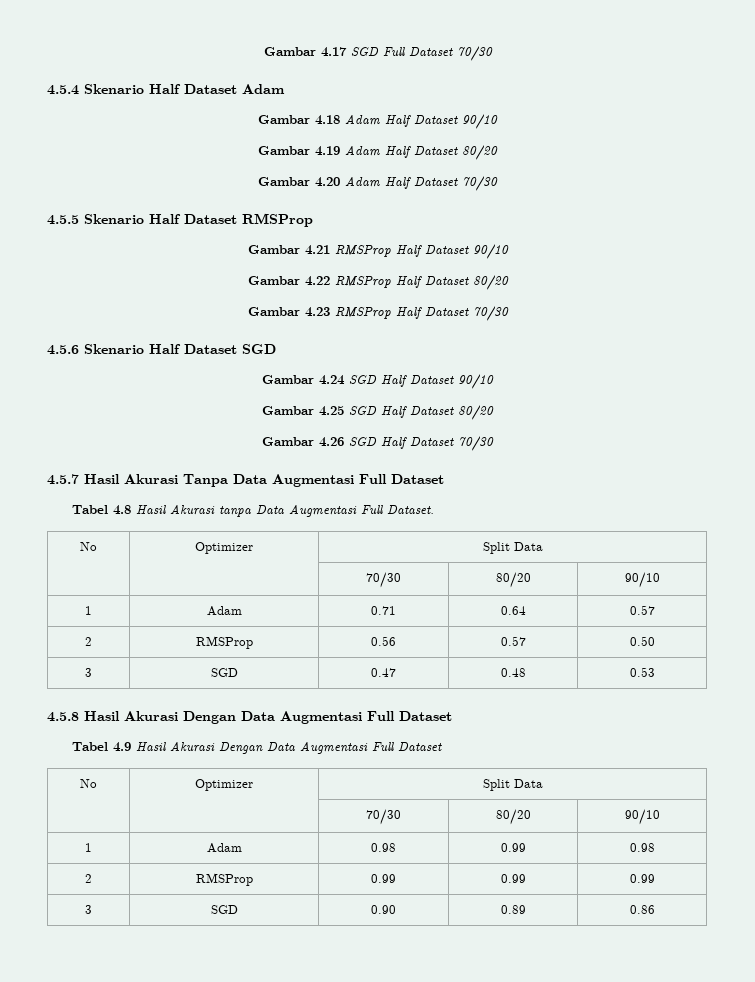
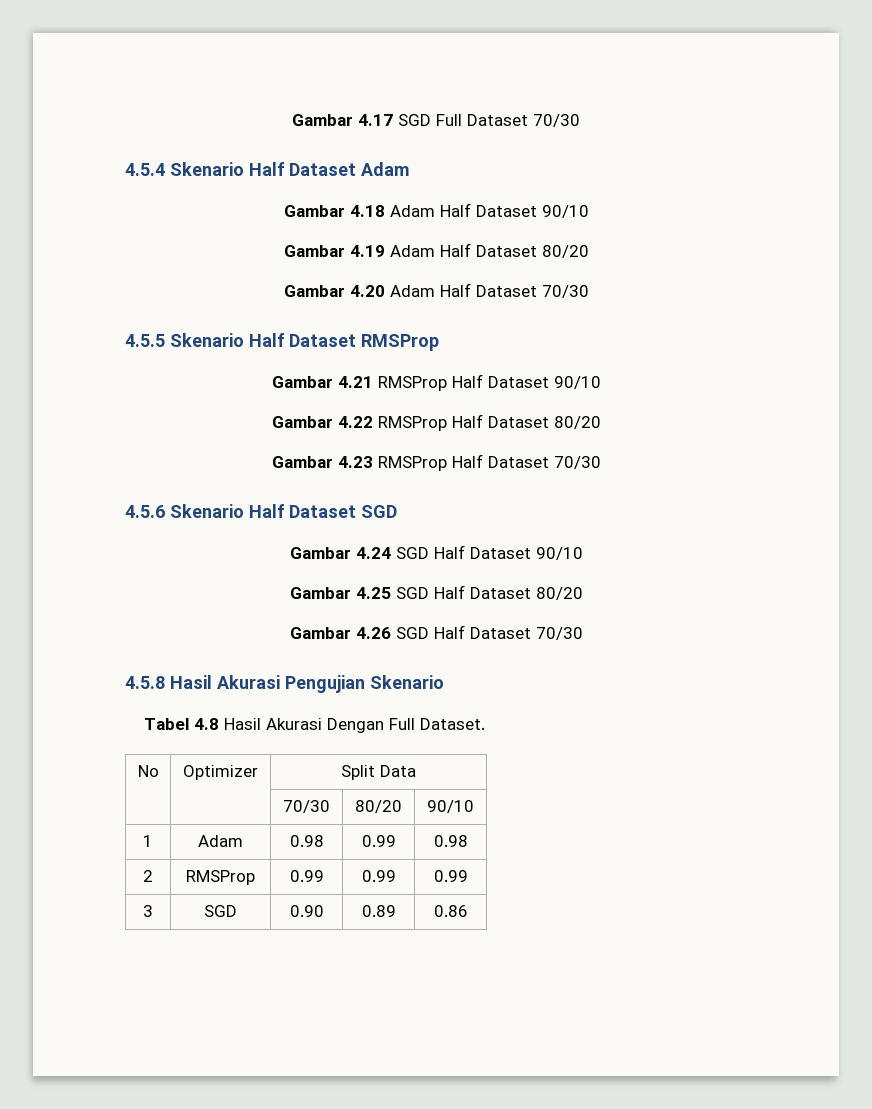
[47,474,444,487] 4.5.7 Hasil Akurasi Tanpa Data Augmentasi Full Dataset -> [125,675,444,693] 4.5.8 Hasil Akurasi Pengujian Skenario
[218,504,357,517] tanpa Data Augmentasi -> [327,718,385,733] Dengan
[85,606,92,615] [206,606,242,616] [371,606,396,615] [500,606,526,615] [629,605,655,615] [85,637,92,646] [195,636,253,649] [371,636,396,646] [500,636,526,646] [629,636,655,646] [85,668,92,677] [210,668,238,677] [371,668,396,677] [500,668,526,677] [629,667,655,677] [47,711,452,724] [71,741,442,754] [80,779,97,788] [195,779,253,791] [482,779,543,791] [366,809,401,825] [495,809,531,825] [624,809,660,825] // 1 | Adam | 0.71 | 0.64 | 0.57 // 2 | RMSProp | 0.56 | 0.57 | 0.50 // 3 | SGD | 0.47 | 0.48 | 0.53 // 4.5.8 Hasil Akurasi Dengan Data Augmentasi Full Dataset // Tabel 4.9 Hasil Akurasi Dengan Data Augmentasi Full Dataset // No | Optimizer | Split Data // | | 70/30 | 80/20 | 90/10 -> (474, 806) none

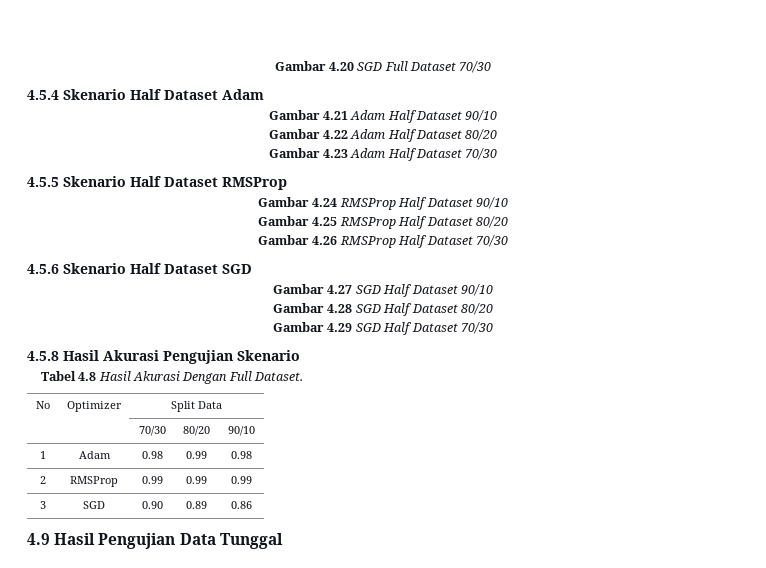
[292,114,393,126] Gambar 4.17 -> [274,61,354,71] Gambar 4.20
[349,205,385,217] 4.18 -> [322,111,348,120] 4.21
[349,245,385,257] 4.19 -> [322,130,348,139] 4.22
[349,285,385,297] 4.20 -> [322,149,348,158] 4.23
[337,376,373,388] 4.21 -> [312,198,338,207] 4.24
[337,416,373,428] 4.22 -> [312,217,338,226] 4.25
[337,456,373,468] 4.23 -> [312,236,338,245] 4.26
[355,547,391,559] 4.24 -> [327,285,353,294] 4.27
[355,587,391,599] 4.25 -> [327,304,353,313] 4.28
[355,627,391,639] 4.26 -> [327,323,353,332] 4.29
(468, 911) none -> [27,533,283,549] // 4.9 Hasil Pengujian Data Tunggal

